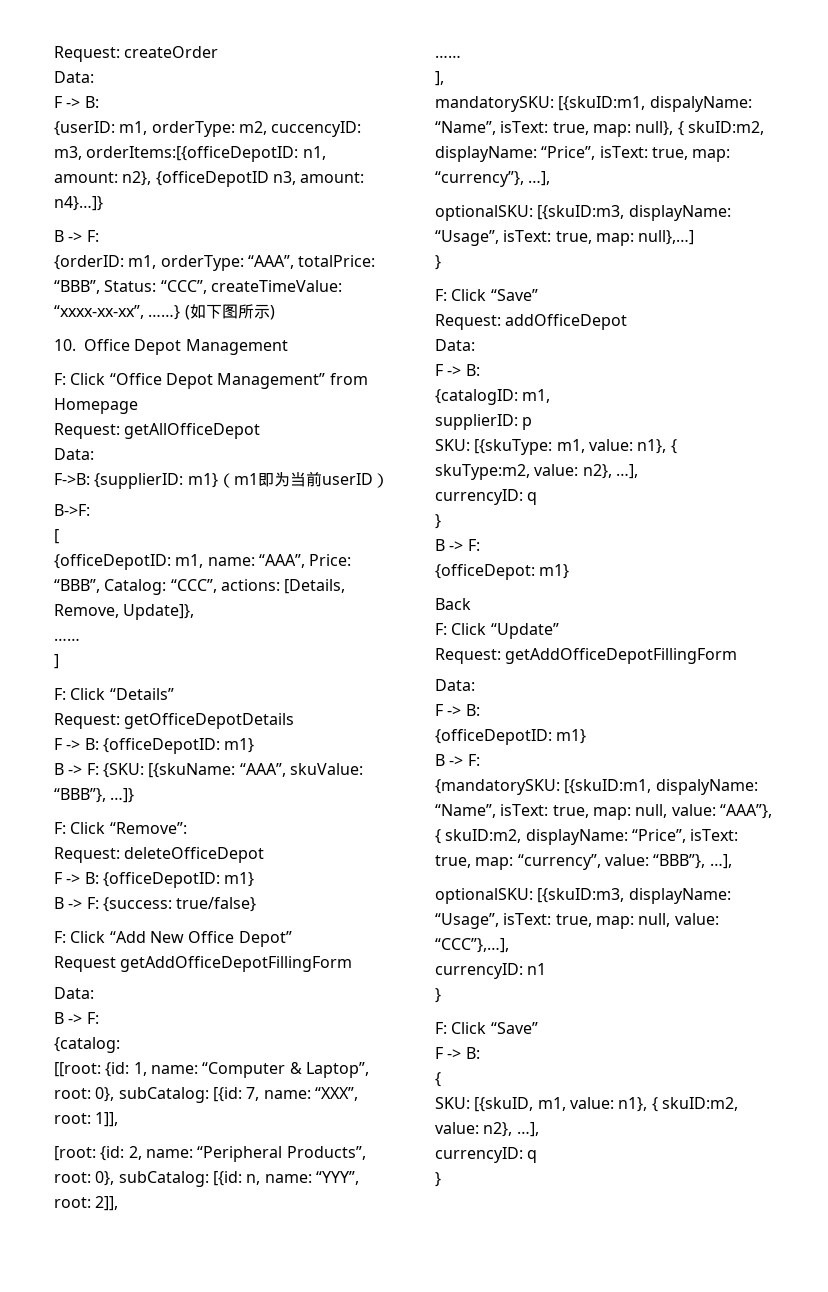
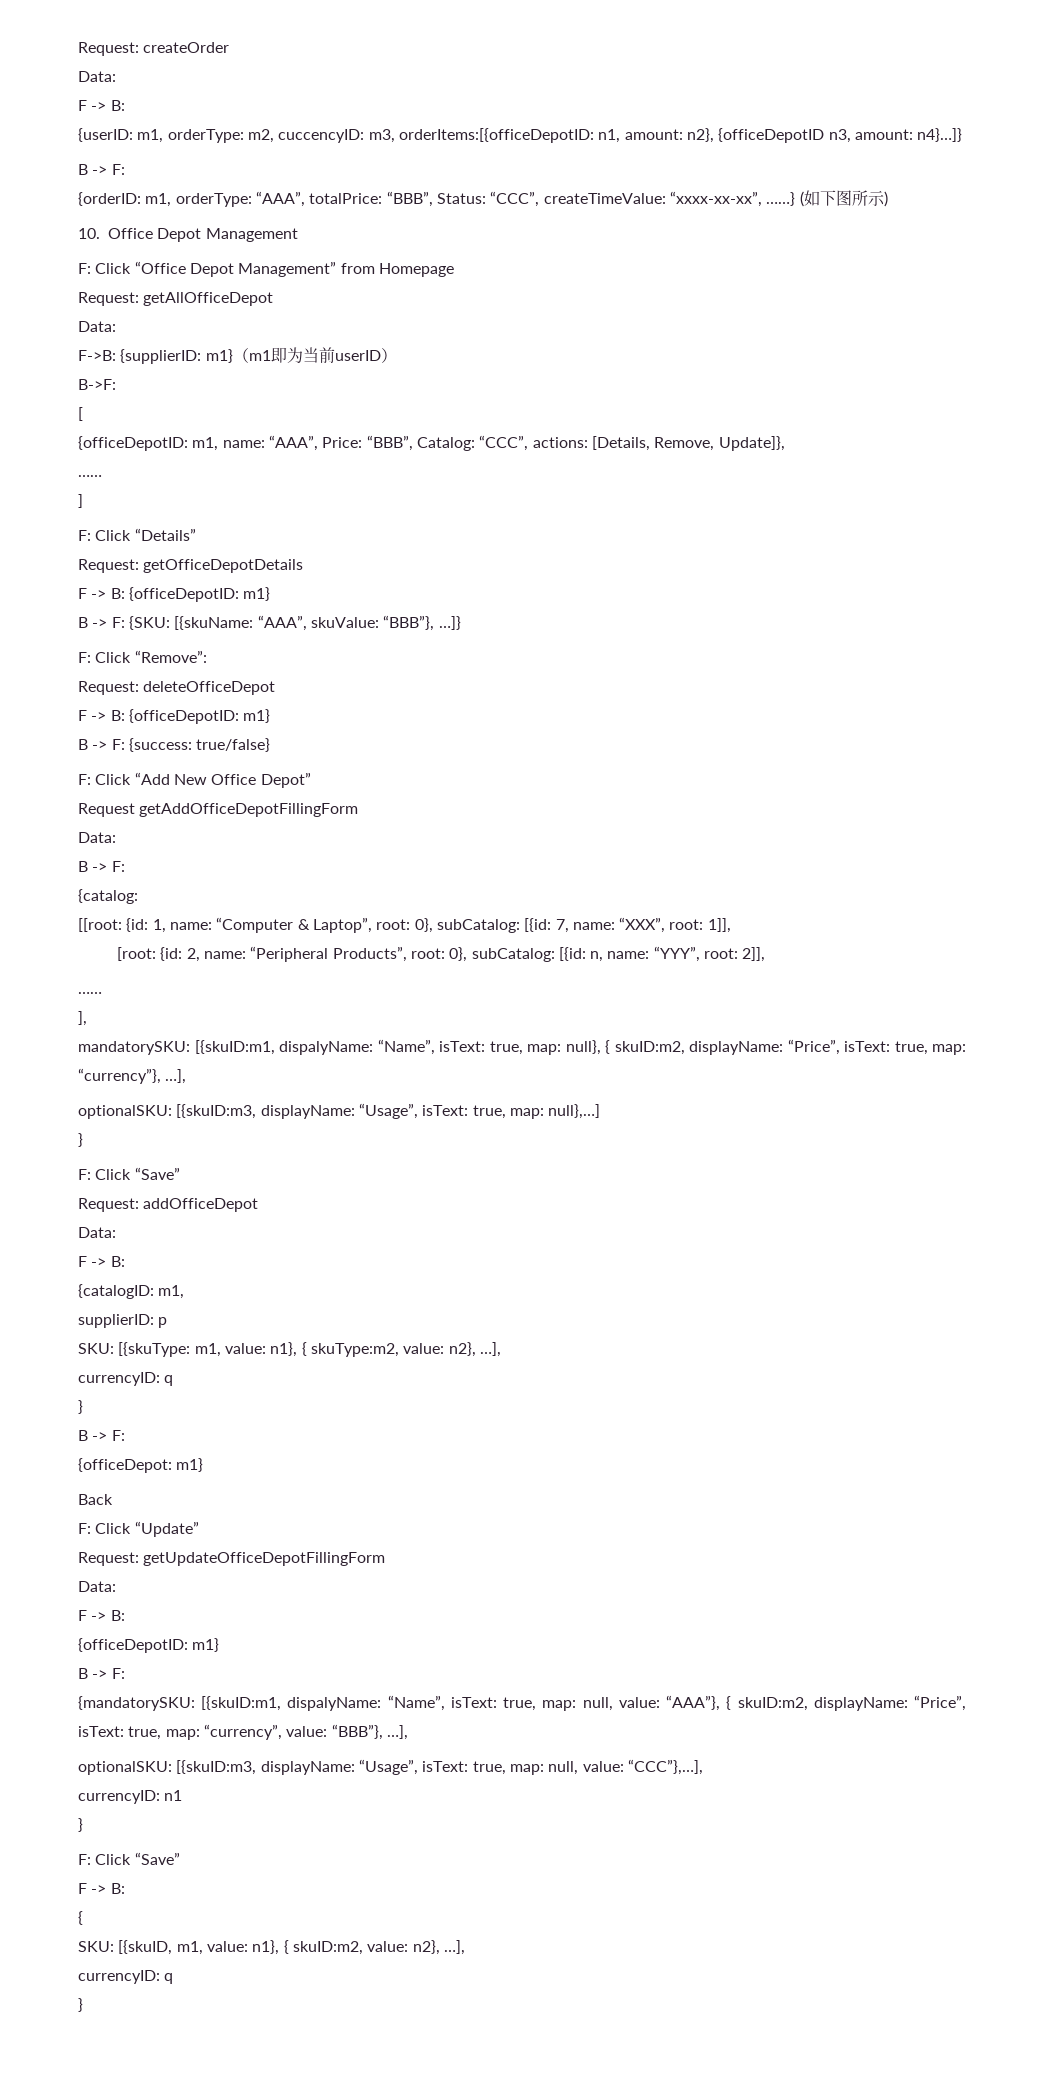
[505,648,738,664] getAddOfficeDepotFillingForm -> [143,1552,386,1566] getUpdateOfficeDepotFillingForm

